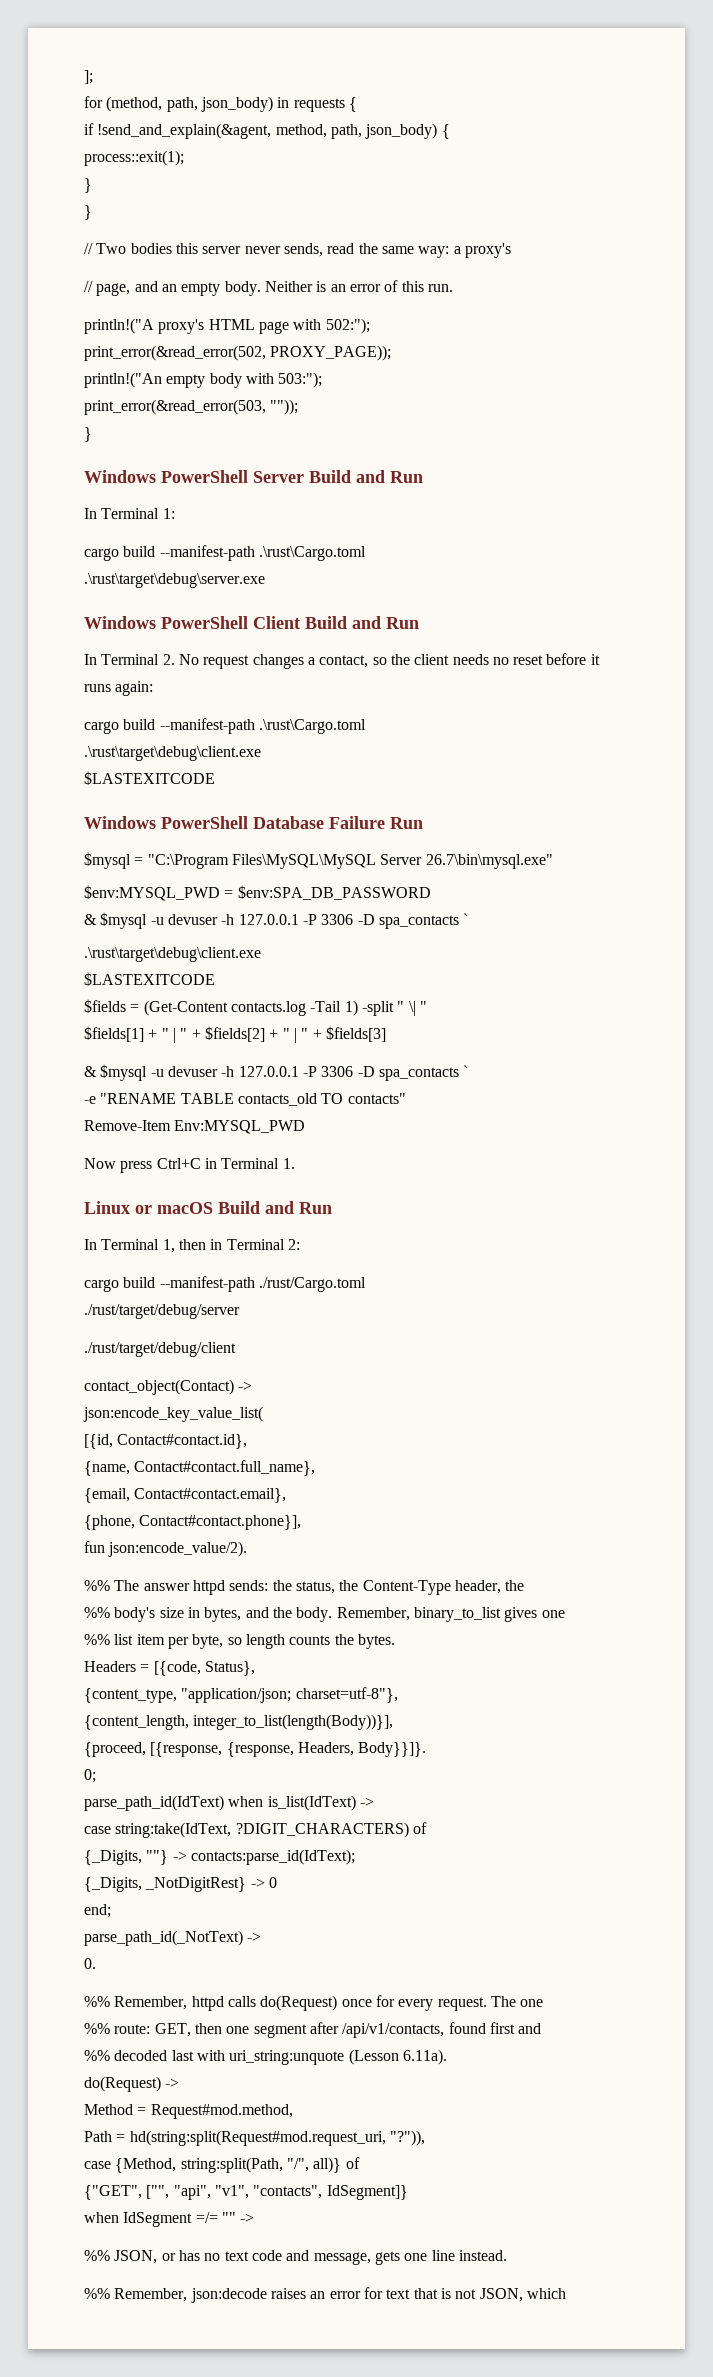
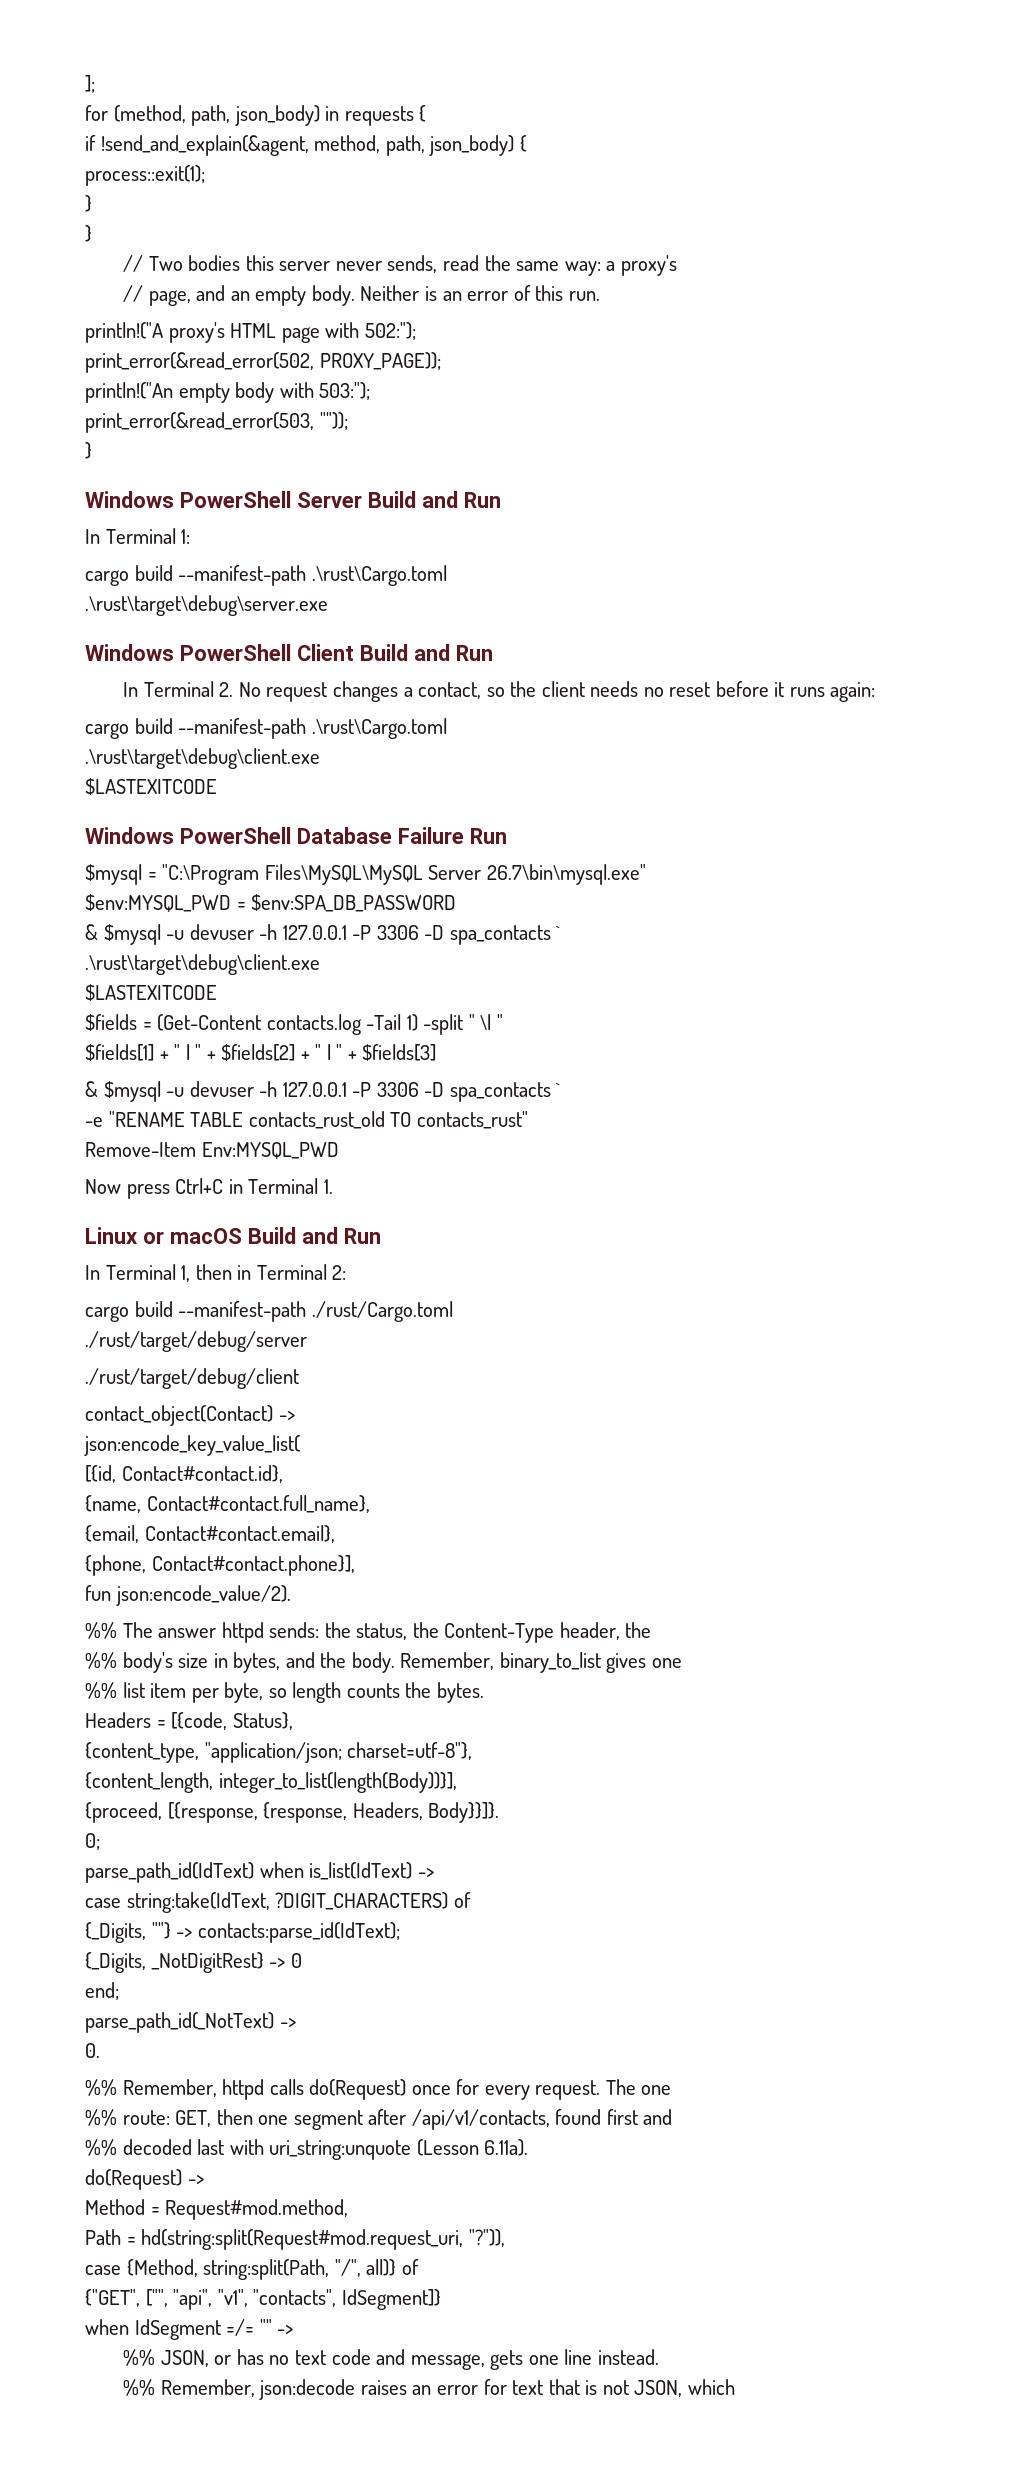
[237,1093,406,1106] contacts_old TO contacts" -> [248,1111,528,1129] contacts_rust_old TO contacts_rust"

